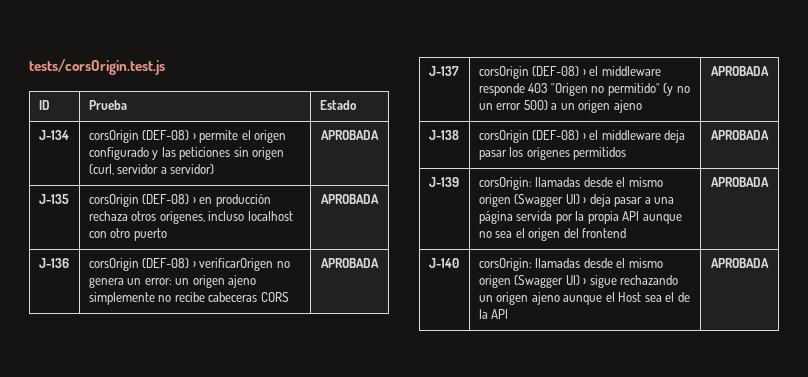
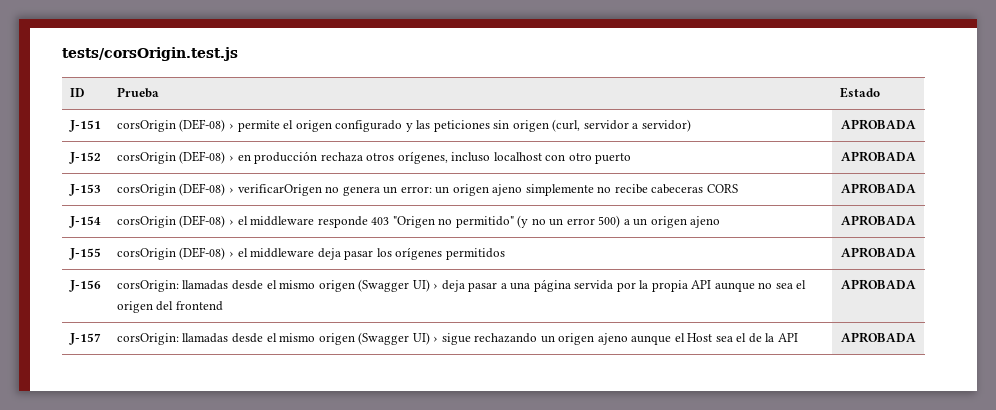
[38,130,69,140] J-134 -> [68,120,101,132] J-151
[38,194,69,204] J-135 -> [68,152,101,164] J-152
[38,258,69,268] J-136 -> [68,184,101,196] J-153
[428,66,459,76] J-137 -> [68,216,101,228] J-154
[428,130,459,140] J-138 -> [68,248,101,260] J-155
[428,177,459,187] J-139 -> [68,280,101,292] J-156
[428,258,459,268] J-140 -> [68,333,101,345] J-157

